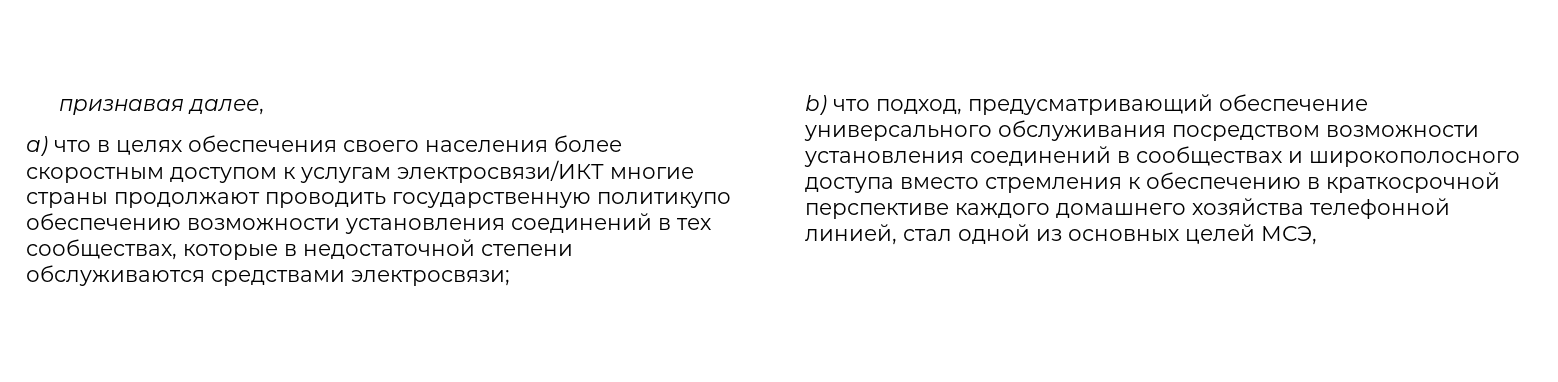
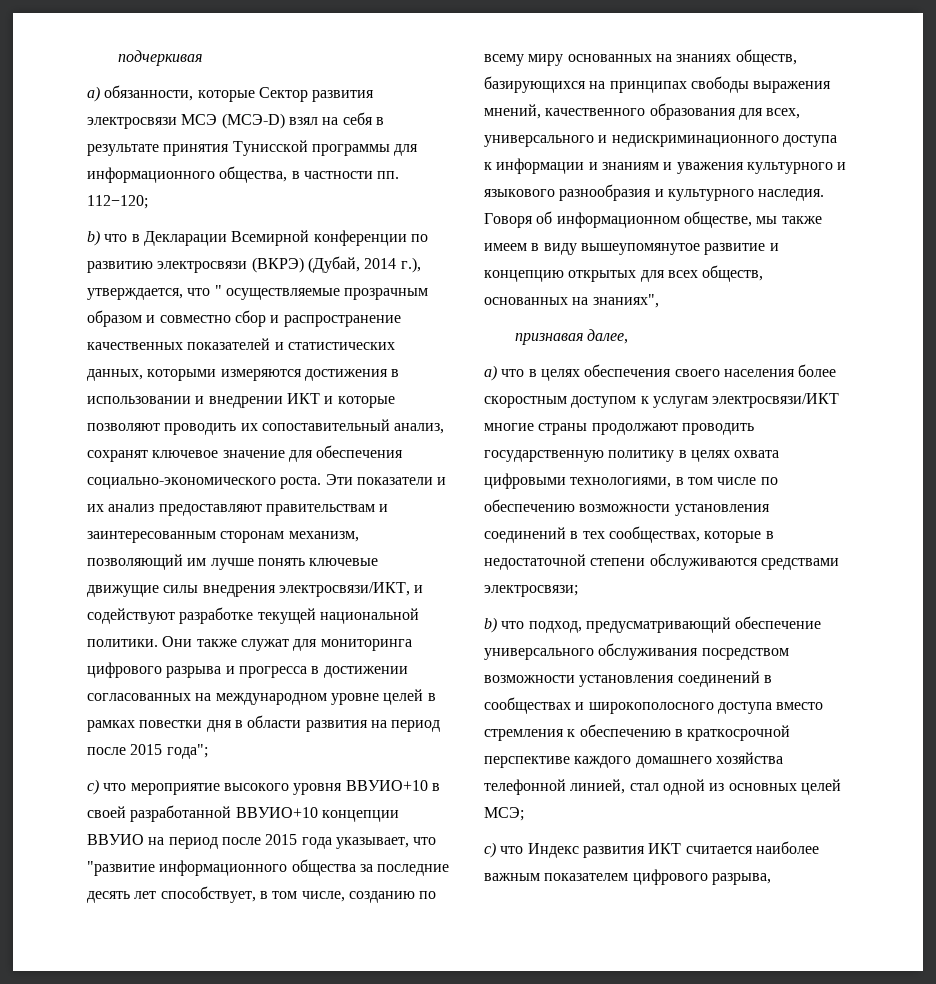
(59, 107) none -> [117,50,202,66] [87,85,375,102] [87,112,384,129] [87,140,419,156] [87,166,400,183] [87,195,148,209] [87,230,428,246] [87,256,421,273] [87,285,429,300] [87,310,401,327] [87,338,395,350] [87,369,400,381] [87,393,395,408] [87,419,445,435] [87,445,404,462] [87,474,447,489] [87,504,389,516] [87,531,359,543] [87,554,379,570] [87,582,424,597] [87,607,419,624] [87,636,412,651] [87,662,408,678] [87,689,436,705] [87,715,441,732] [87,744,208,759] [87,779,440,795] [87,805,399,822] [87,834,437,849] [87,859,450,876] [87,886,437,903] [484,49,797,66] [484,76,832,93] [484,103,801,120] [484,135,837,147] [484,158,847,174] [484,184,825,201] [484,211,822,228] [484,243,779,255] [484,265,764,282] [484,294,659,308] подчеркивая // a) обязанности, которые Сектор развития электросвязи МСЭ (МСЭ-D) взял на себя в результате принятия Тунисской программы для информационного общества, в частности пп. 112−120; // b) что в Декларации Всемирной конференции по развитию электросвязи (ВКРЭ) (Дубай, 2014 г.), утверждается, что " осуществляемые прозрачным образом и совместно сбор и распространение качественных показателей и статистических данных, которыми измеряются достижения в использовании и внедрении ИКТ и которые позволяют проводить их сопоставительный анализ, сохранят ключевое значение для обеспечения социально-экономического роста. Эти показатели и их анализ предоставляют правительствам и заинтересованным сторонам механизм, позволяющий им лучше понять ключевые движущие силы внедрения электросвязи/ИКТ, и содействуют разработке текущей национальной политики. Они также служат для мониторинга цифрового разрыва и прогресса в достижении согласованных на международном уровне целей в рамках повестки дня в области развития на период после 2015 года"; // c) что мероприятие высокого уровня ВВУИО+10 в своей разработанной ВВУИО+10 концепции ВВУИО на период после 2015 года указывает, что "развитие информационного общества за последние десять лет способствует, в том числе, созданию по всему миру основанных на знаниях обществ, базирующихся на принципах свободы выражения мнений, качественного образования для всех, универсального и недискриминационного доступа к информации и знаниям и уважения культурного и языкового разнообразия и культурного наследия. Говоря об информационном обществе, мы также имеем в виду вышеупомянутое развитие и концепцию открытых для всех обществ, основанных на знаниях", //
[597,192,731,208] политикупо -> [608,450,780,462] [484,473,778,489] политику в целях охвата цифровыми технологиями, в том числе по
[1261,226,1317,245] МСЭ, -> [484,807,524,821] [484,841,819,858] [484,869,771,885] МСЭ; // c) что Индекс развития ИКТ считается наиболее важным показателем цифрового разрыва,

